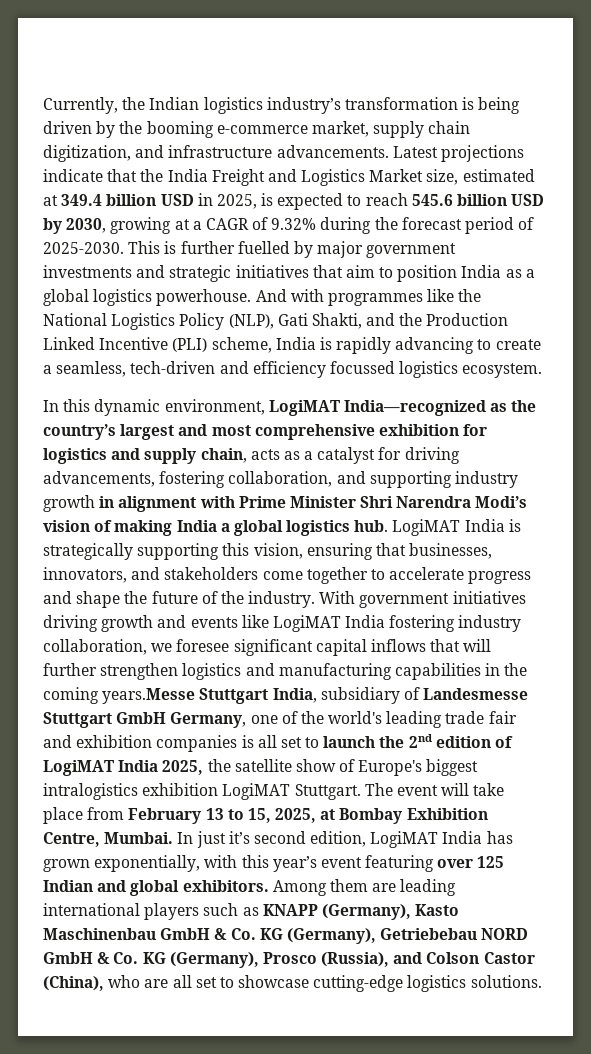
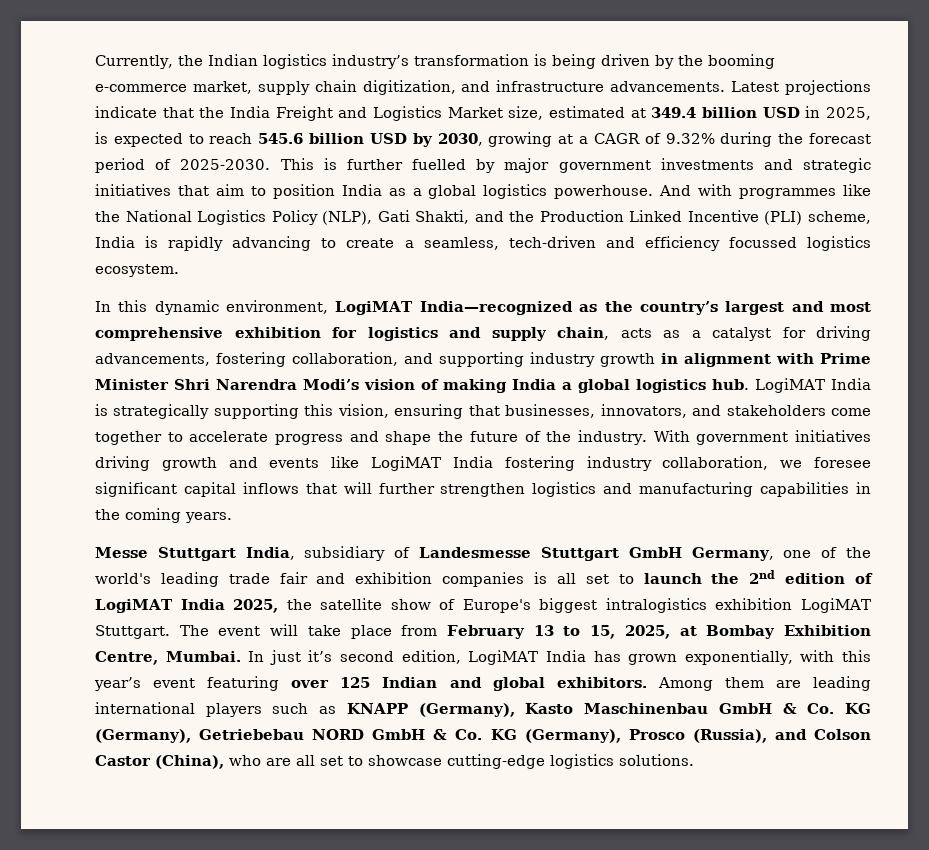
[102,688,196,704] years.Messe -> [185,512,232,523] [95,547,148,558] years. // Messe

